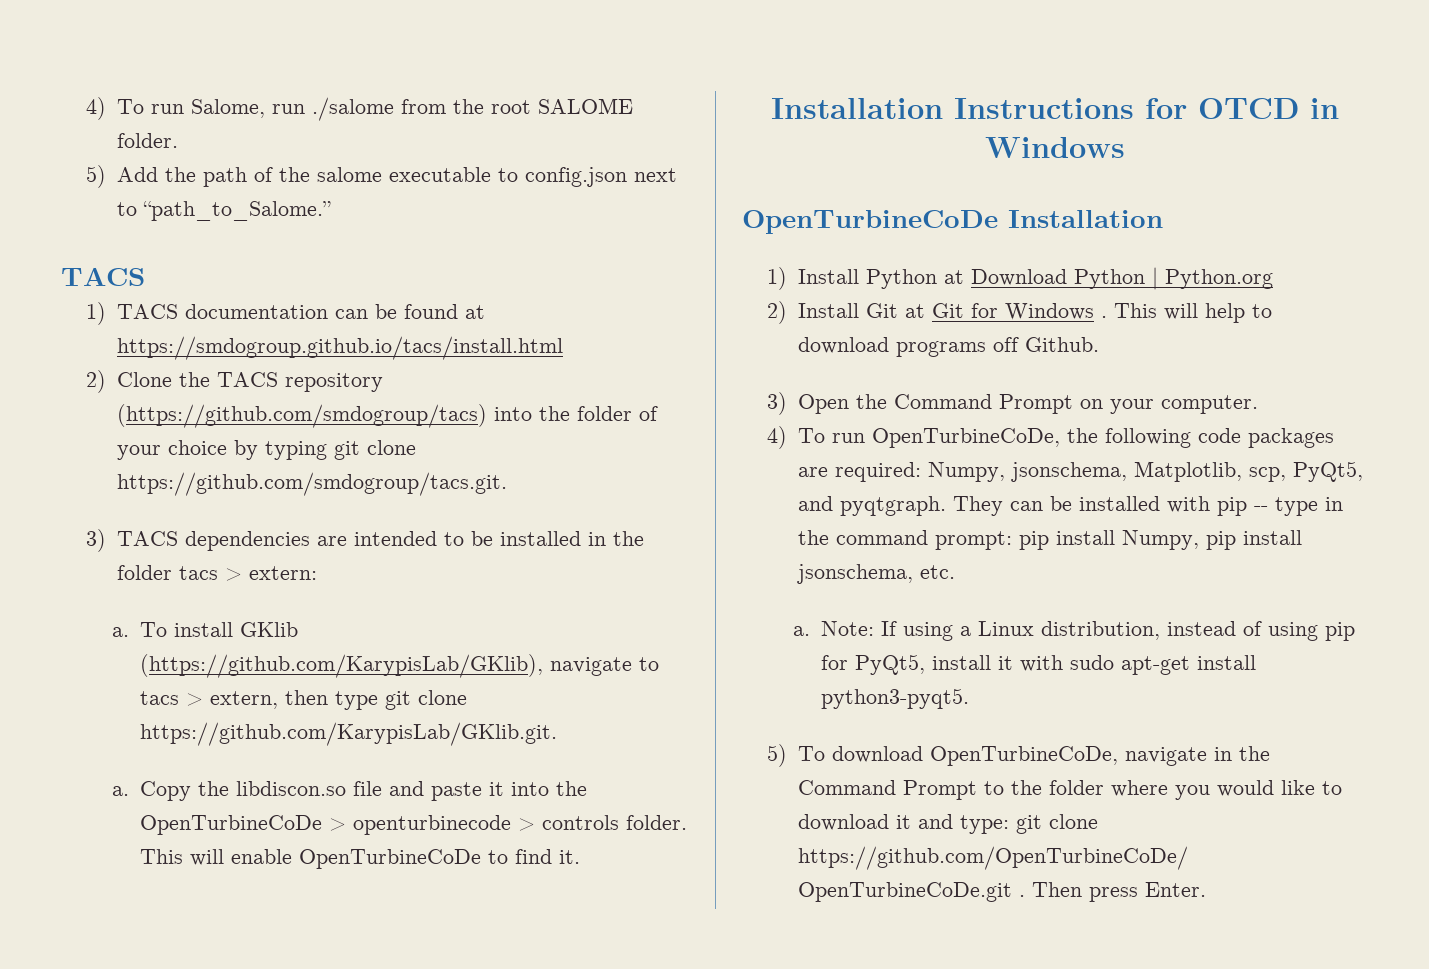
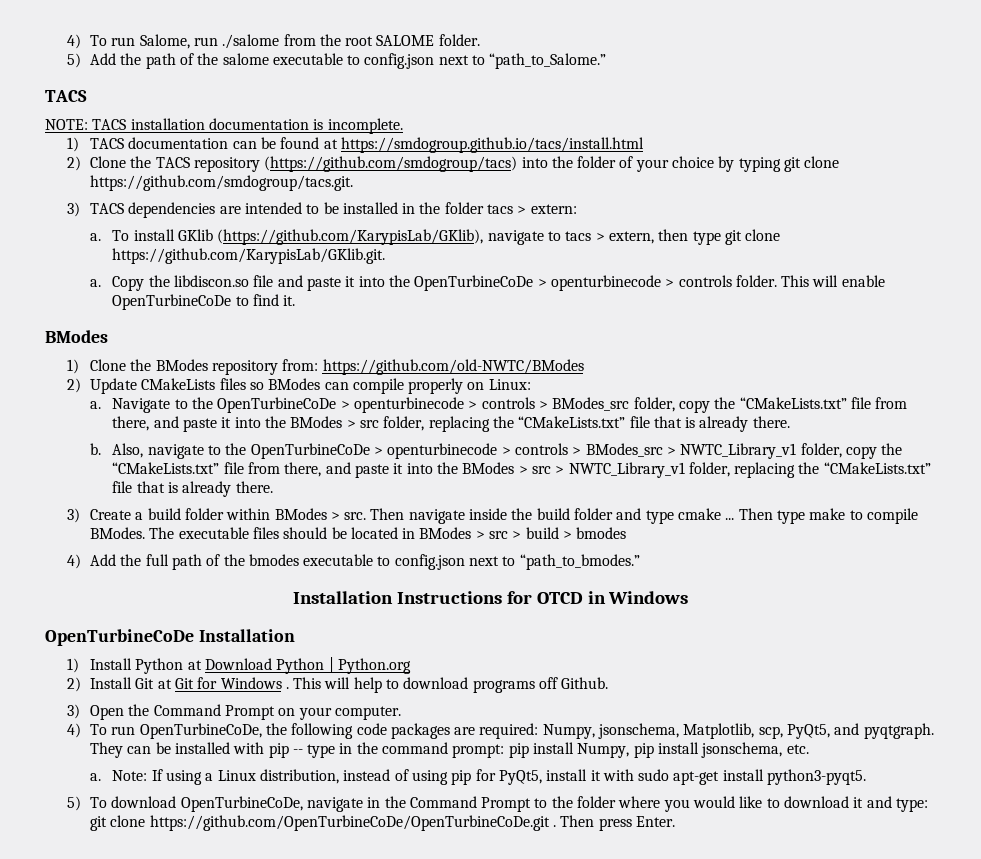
(145, 276) none -> [45,118,403,134] // NOTE: TACS installation documentation is incomplete.
(580, 857) none -> [45,330,108,343] [67,359,584,375] [67,378,531,394] [89,397,908,413] [112,416,790,432] [89,443,903,459] [112,462,931,478] [112,481,273,497] [67,508,918,524] [89,527,627,539] [67,554,640,570] // BModes // 1) Clone the BModes repository from: https://github.com/old-NWTC/BModes // 2) Update CMakeLists files so BModes can compile properly on Linux: // a. Navigate to the OpenTurbineCoDe > openturbinecode > controls > BModes_src folder, copy the “CMakeLists.txt” file from there, and paste it into the BModes > src folder, replacing the “CMakeLists.txt” file that is already there. // b. Also, navigate to the OpenTurbineCoDe > openturbinecode > controls > BModes_src > NWTC_Library_v1 folder, copy the “CMakeLists.txt” file from there, and paste it into the BModes > src > NWTC_Library_v1 folder, replacing the “CMakeLists.txt” file that is already there. // 3) Create a build folder within BModes > src. Then navigate inside the build folder and type cmake ... Then type make to compile BModes. The executable files should be located in BModes > src > build > bmodes // 4) Add the full path of the bmodes executable to config.json next to “path_to_bmodes.”

